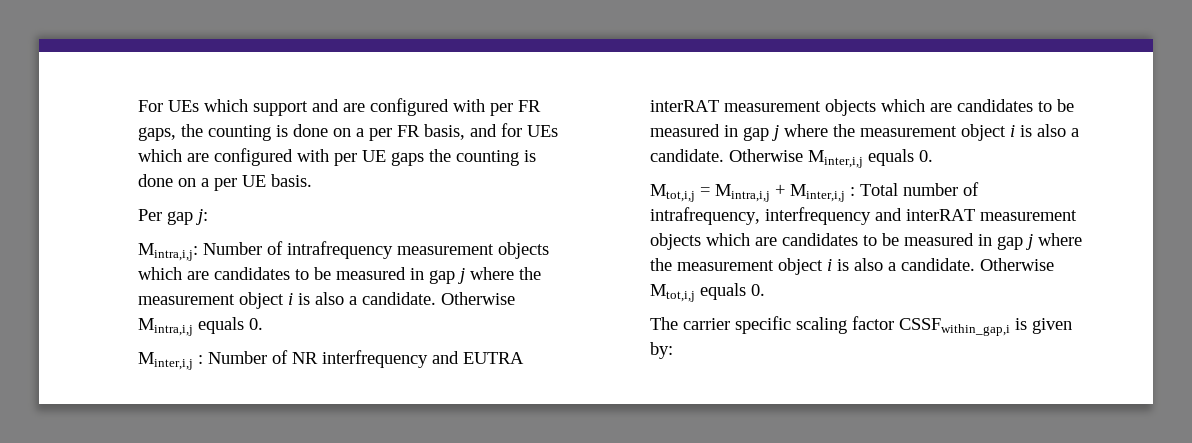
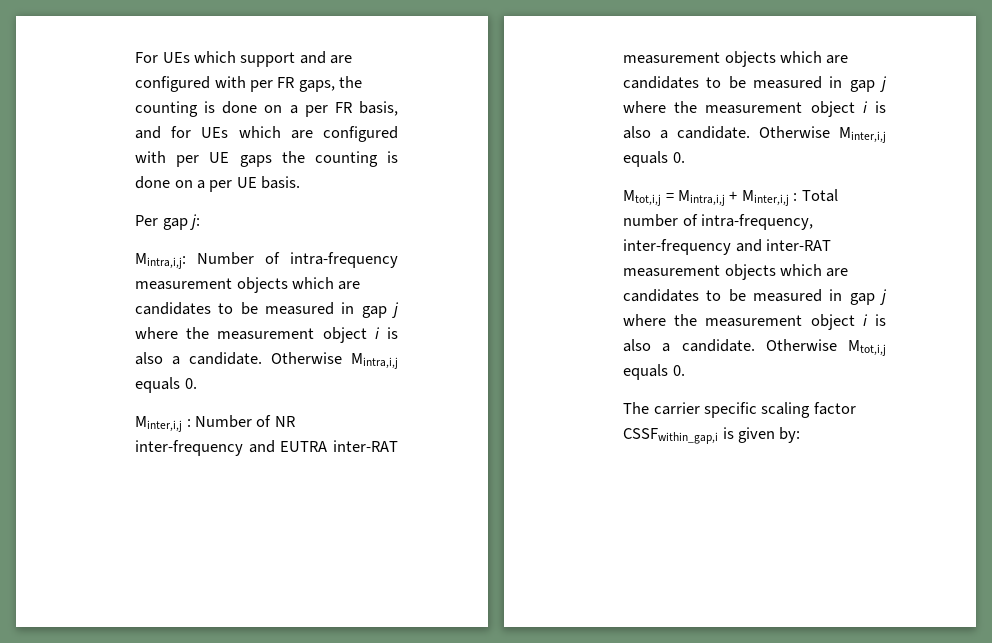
[287,241,394,259] intrafrequency -> [290,252,398,268] intra-frequency
[322,350,429,368] interfrequency -> [135,440,244,456] inter-frequency
[650,100,720,112] interRAT -> [333,440,399,452] inter-RAT
[650,207,976,225] intrafrequency, interfrequency and interRAT -> [700,214,813,230] [623,239,831,255] intra-frequency, inter-frequency and inter-RAT

